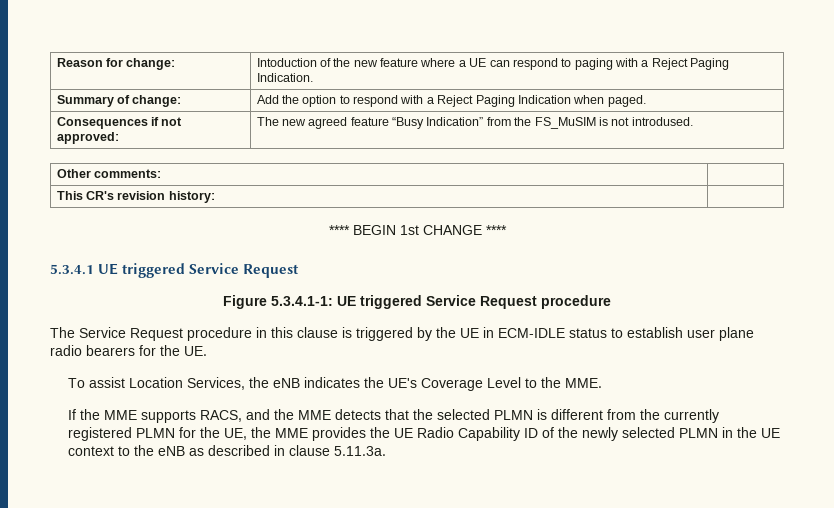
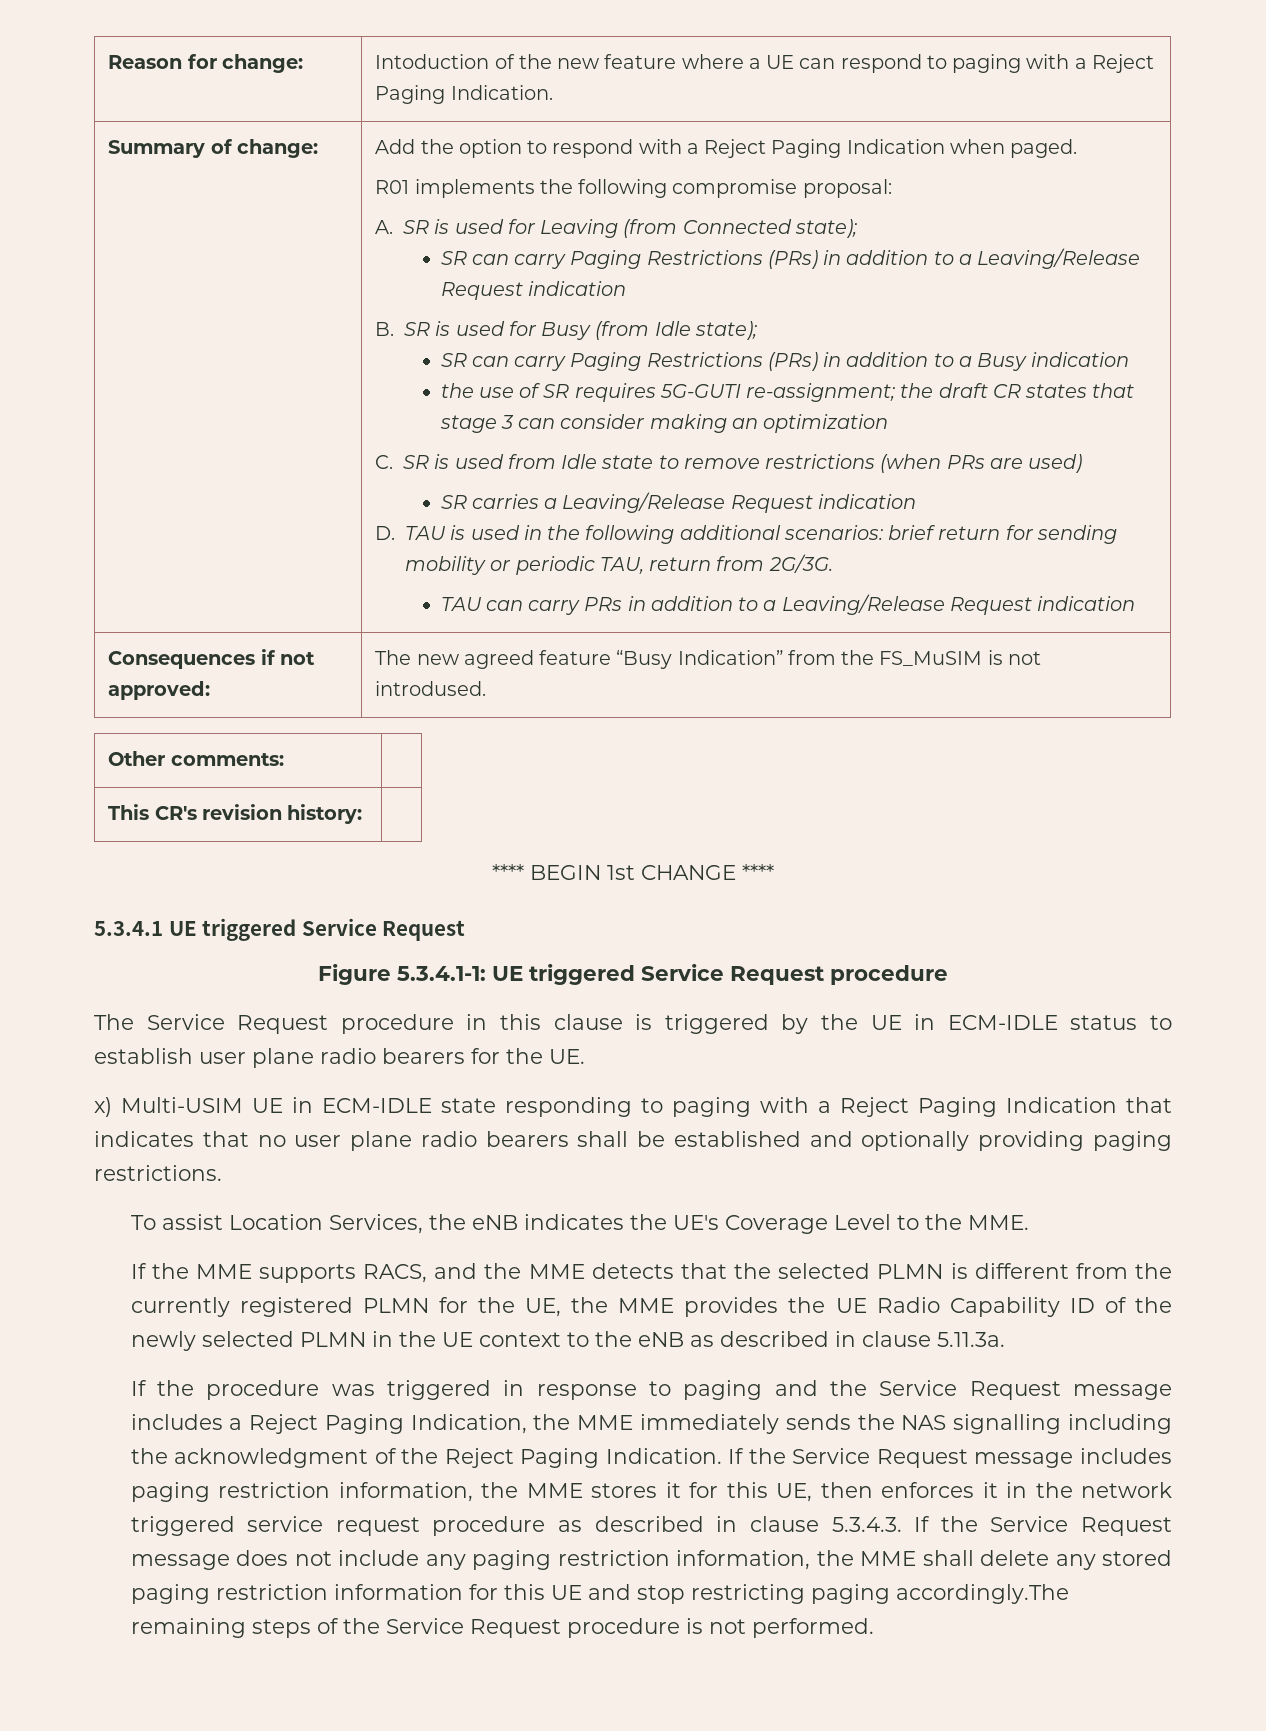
(646, 101) none -> [375,179,892,198] [375,219,857,238] [440,248,1141,269] [440,281,626,300] [375,321,757,340] [440,352,1130,371] [440,383,1135,402] [439,414,889,433] [375,454,1083,473] [440,492,916,513] [375,525,1117,544] [404,554,833,575] [440,594,1136,615] // R01 implements the following compromise proposal: // A. SR is used for Leaving (from Connected state); // SR can carry Paging Restrictions (PRs) in addition to a Leaving/Release Request indication // B. SR is used for Busy (from Idle state); // SR can carry Paging Restrictions (PRs) in addition to a Busy indication // the use of SR requires 5G-GUTI re-assignment; the draft CR states that stage 3 can consider making an optimization // C. SR is used from Idle state to remove restrictions (when PRs are used) // SR carries a Leaving/Release Request indication // D. TAU is used in the following additional scenarios: brief return for sending mobility or periodic TAU, return from 2G/3G. // TAU can carry PRs in addition to a Leaving/Release Request indication
(207, 351) none -> [94,1097,1172,1117] [94,1131,1172,1151] [94,1165,222,1181] // x) Multi-USIM UE in ECM-IDLE state responding to paging with a Reject Paging Indication that indicates that no user plane radio bearers shall be established and optionally providing paging restrictions.
(386, 451) none -> [130,1380,1173,1400] [130,1414,1172,1434] [130,1448,1173,1468] [130,1482,1172,1502] [130,1516,1172,1536] [130,1550,1172,1570] [130,1584,1069,1604] [130,1618,874,1638] // If the procedure was triggered in response to paging and the Service Request message includes a Reject Paging Indication, the MME immediately sends the NAS signalling including the acknowledgment of the Reject Paging Indication. If the Service Request message includes paging restriction information, the MME stores it for this UE, then enforces it in the network triggered service request procedure as described in clause 5.3.4.3. If the Service Request message does not include any paging restriction information, the MME shall delete any stored paging restriction information for this UE and stop restricting paging accordingly.The remaining steps of the Service Request procedure is not performed.

